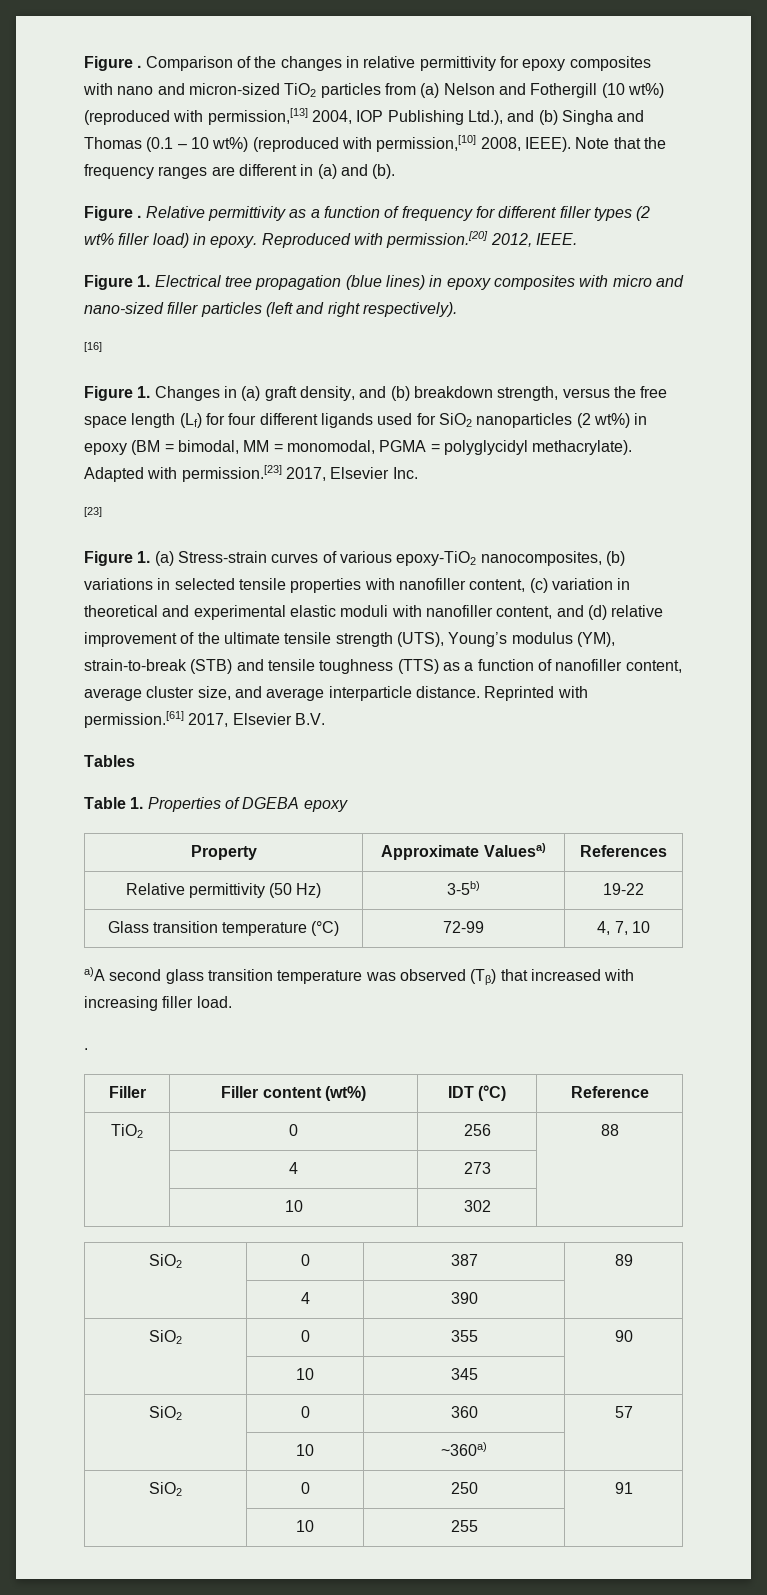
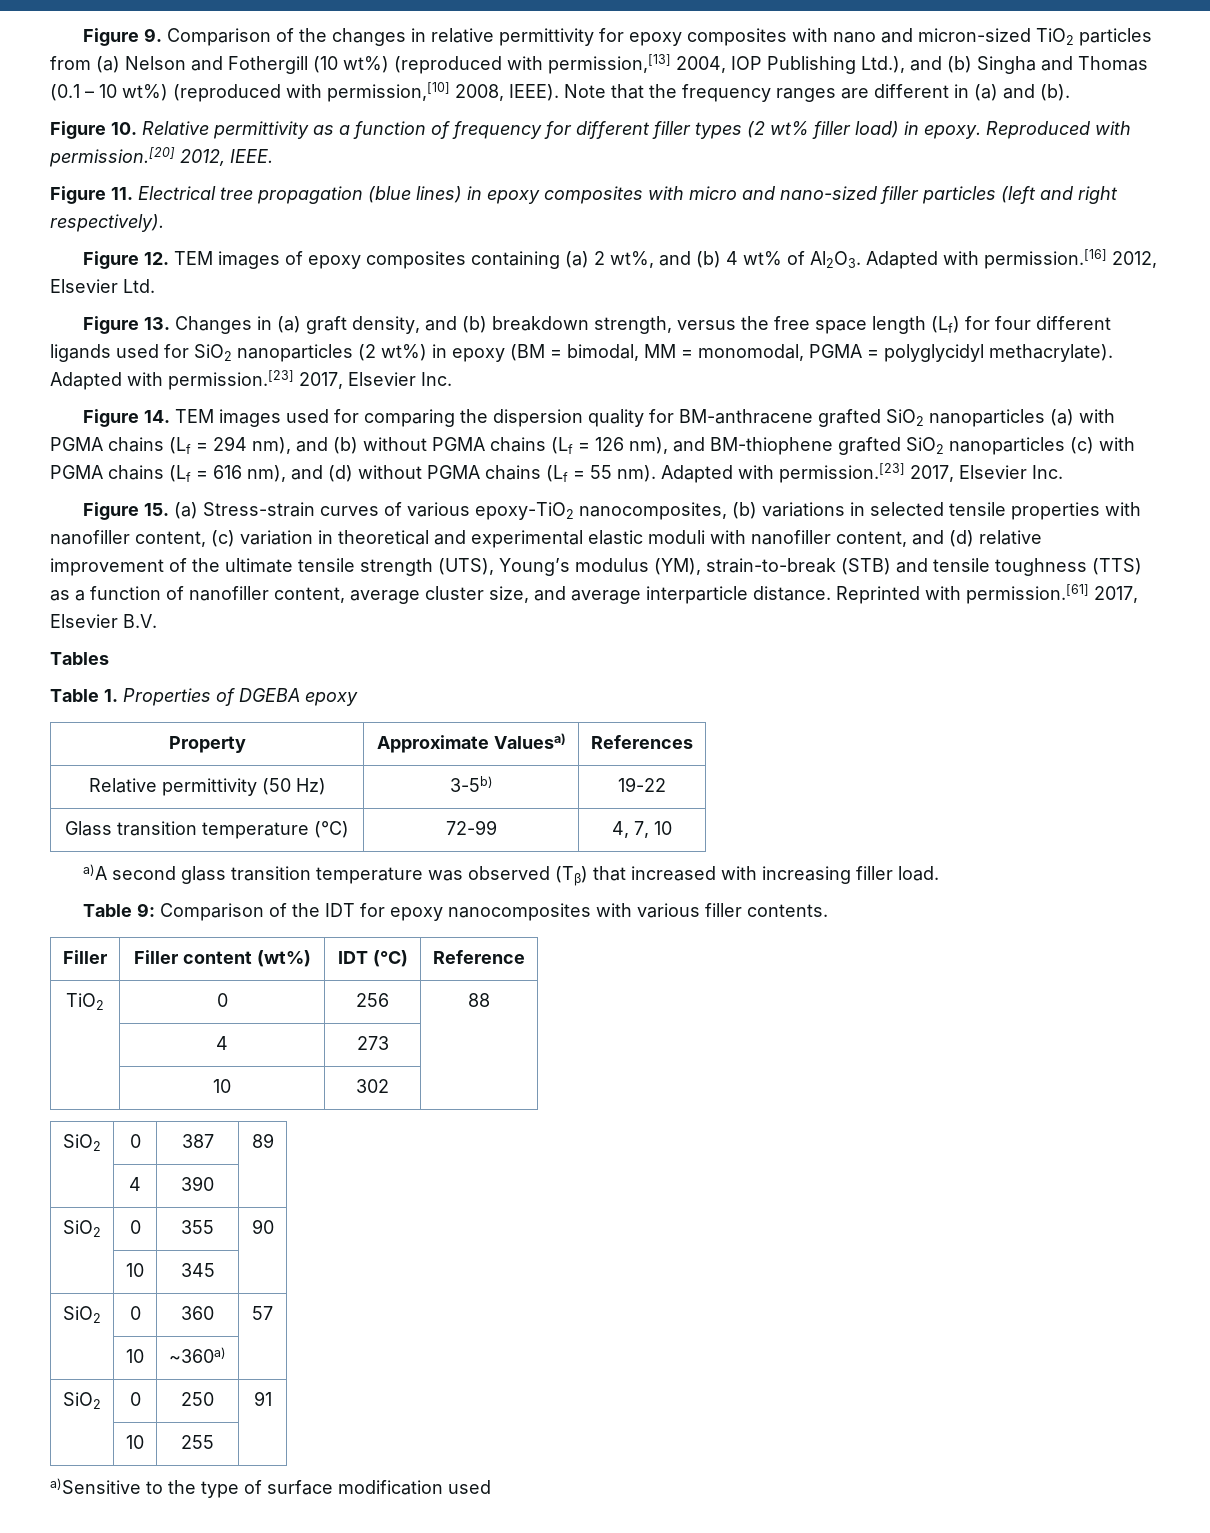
[84,56,142,71] Figure . -> [82,28,162,46] Figure 9.
[137,215,142,218] . -> [111,122,137,135] 10.
[137,275,151,287] 1. -> [111,187,133,200] 11.
[84,342,102,352] [84,386,151,401] [16] // Figure 1. -> [82,249,1157,269] [50,279,155,293] [82,316,170,334] Figure 12. TEM images of epoxy composites containing (a) 2 wt%, and (b) 4 wt% of Al2O3. Adapted with permission.[16] 2012, Elsevier Ltd. // Figure 13.
[84,507,102,517] [84,551,151,566] [23] // Figure 1. -> [82,409,1115,427] [50,436,1135,455] [50,463,1063,483] [82,502,169,520] Figure 14. TEM images used for comparing the dispersion quality for BM-anthracene grafted SiO2 nanoparticles (a) with PGMA chains (Lf = 294 nm), and (b) without PGMA chains (Lf = 126 nm), and BM-thiophene grafted SiO2 nanoparticles (c) with PGMA chains (Lf = 616 nm), and (d) without PGMA chains (Lf = 55 nm). Adapted with permission.[23] 2017, Elsevier Inc. // Figure 15.
[84,1048,88,1050] . -> [82,903,828,921] Table 9: Comparison of the IDT for epoxy nanocomposites with various filler contents.
(478, 1526) none -> [50,1478,491,1498] // a)Sensitive to the type of surface modification used

